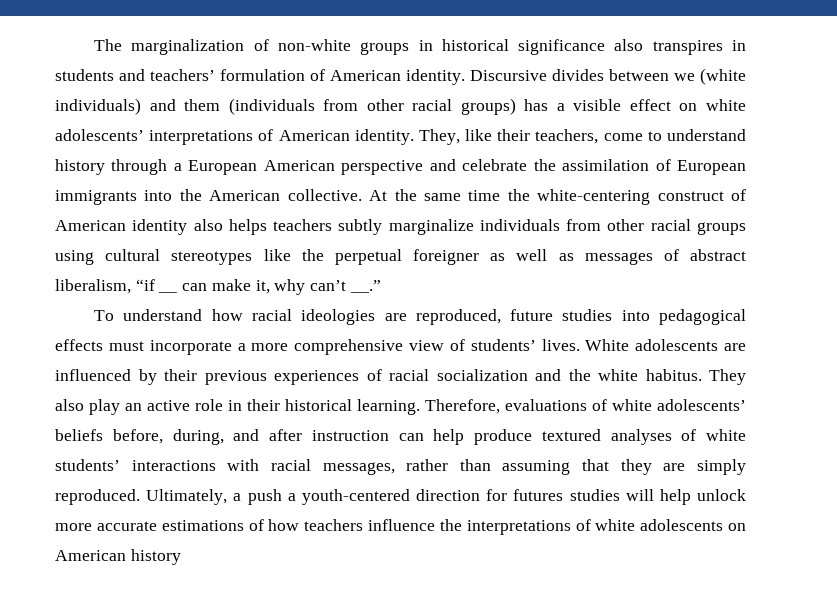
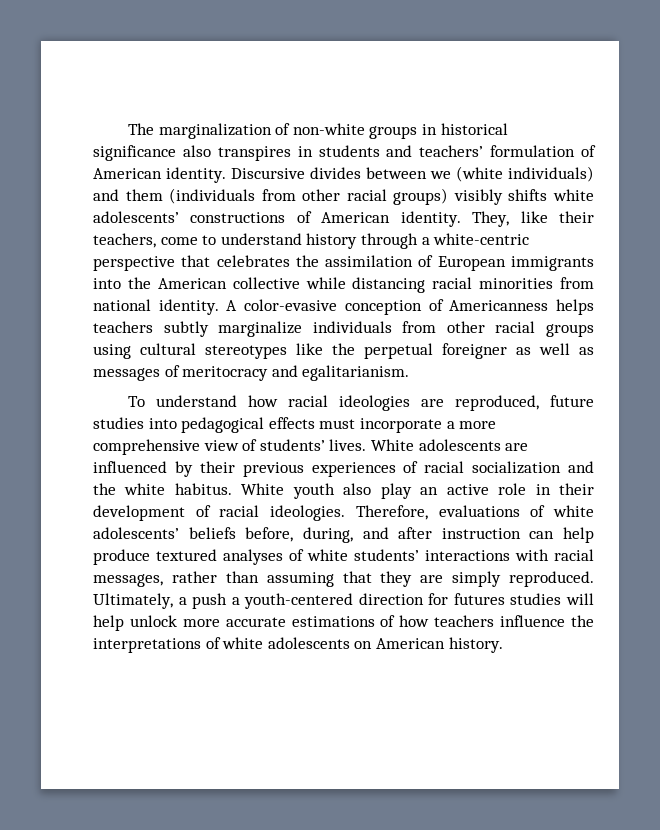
[524,99,747,111] [55,129,254,145] has a visible effect on white adolescents’ interpretations -> [453,189,594,205] [93,211,286,223] visibly shifts white adolescents’ constructions
[188,159,528,175] European American perspective and celebrate -> [433,233,530,245] [93,255,290,271] white-centric perspective that celebrates
[287,189,746,205] [55,219,223,235] collective. At the same time the white-centering construct of American identity also -> [232,277,594,293] [93,299,549,315] collective while distancing racial minorities from national identity. A color-evasive conception of Americanness
[689,249,746,261] [55,279,155,294] [158,291,178,293] [182,279,381,295] abstract liberalism, “if __ can make it, why can’t __.” -> [182,365,410,381] meritocracy and egalitarianism.
[709,369,746,385] They -> [241,483,335,499] White youth
[285,399,420,415] historical learning. -> [93,505,346,521] development of racial ideologies.
[130,549,181,565] history -> [448,637,503,653] history.

